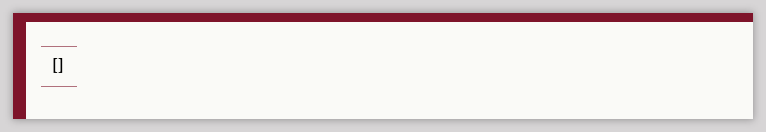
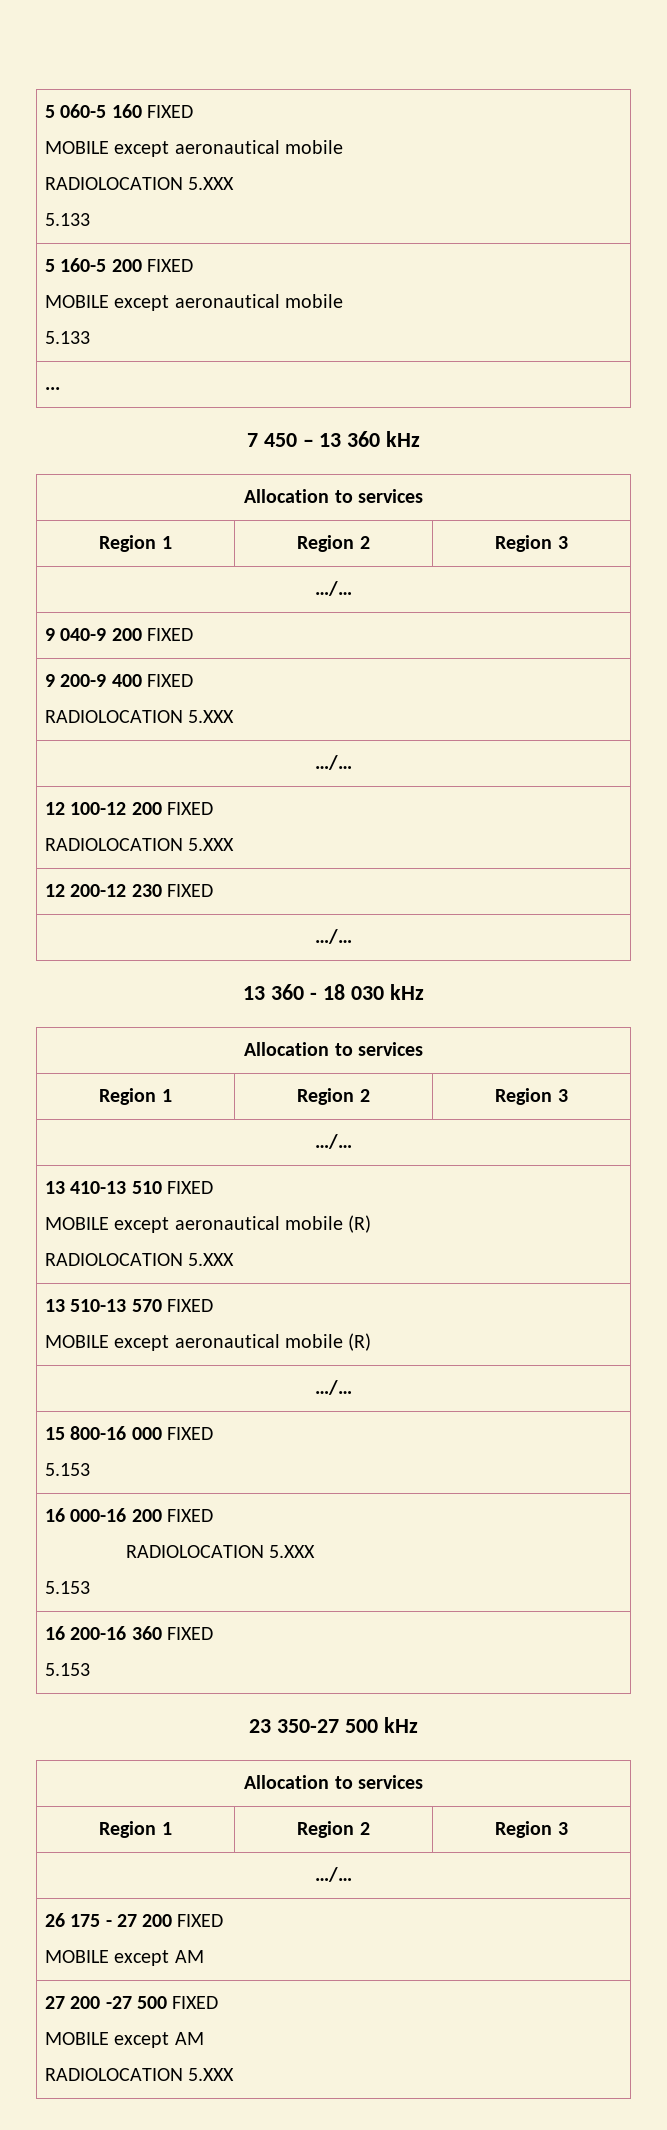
[52,58,65,73] [] -> [45,104,193,118] [45,140,343,157] [45,177,235,190] [45,213,91,226] [45,258,193,272] [45,294,343,311] [45,331,91,344] [45,387,61,390] [246,431,421,447] [244,489,423,503] [99,535,172,552] [297,535,370,552] [495,535,568,552] [315,581,352,596] [45,628,193,641] [45,674,193,687] [45,710,235,723] [315,755,352,770] [45,802,213,815] [45,838,235,851] [45,884,213,897] [315,929,352,944] [243,984,424,1000] [244,1042,423,1056] [99,1088,172,1105] [297,1088,370,1105] [495,1088,568,1105] [315,1134,352,1149] [45,1181,213,1194] [45,1215,372,1233] [45,1253,235,1266] [45,1299,213,1312] [45,1333,372,1351] [315,1380,352,1395] [45,1426,213,1440] [45,1463,91,1476] [45,1508,213,1522] [125,1545,316,1558] [45,1581,91,1594] [45,1626,213,1640] [45,1663,91,1676] [249,1717,418,1733] [244,1775,423,1789] [99,1821,172,1838] [297,1821,370,1838] [495,1821,568,1838] [315,1867,352,1882] [45,1913,224,1927] [45,1950,204,1966] [45,1996,219,2009] [45,2032,204,2048] [45,2068,235,2081] 5 060-5 160 FIXED // MOBILE except aeronautical mobile // RADIOLOCATION 5.XXX // 5.133 // 5 160-5 200 FIXED // MOBILE except aeronautical mobile // 5.133 // ... // 7 450 – 13 360 kHz // Allocation to services // Region 1 | Region 2 | Region 3 // …/… // 9 040-9 200 FIXED // 9 200-9 400 FIXED // RADIOLOCATION 5.XXX // …/… // 12 100-12 200 FIXED // RADIOLOCATION 5.XXX // 12 200-12 230 FIXED // …/… // 13 360 - 18 030 kHz // Allocation to services // Region 1 | Region 2 | Region 3 // …/… // 13 410-13 510 FIXED // MOBILE except aeronautical mobile (R) // RADIOLOCATION 5.XXX // 13 510-13 570 FIXED // MOBILE except aeronautical mobile (R) // …/… // 15 800-16 000 FIXED // 5.153 // 16 000-16 200 FIXED // RADIOLOCATION 5.XXX // 5.153 // 16 200-16 360 FIXED // 5.153 // 23 350-27 500 kHz // Allocation to services // Region 1 | Region 2 | Region 3 // …/… // 26 175 - 27 200 FIXED // MOBILE except AM // 27 200 -27 500 FIXED // MOBILE except AM // RADIOLOCATION 5.XXX

